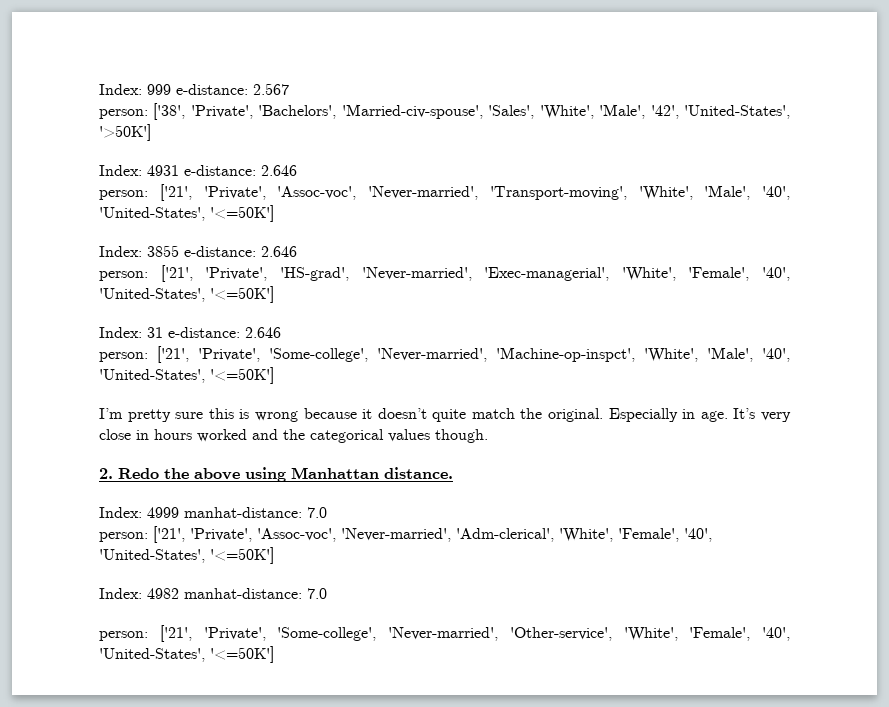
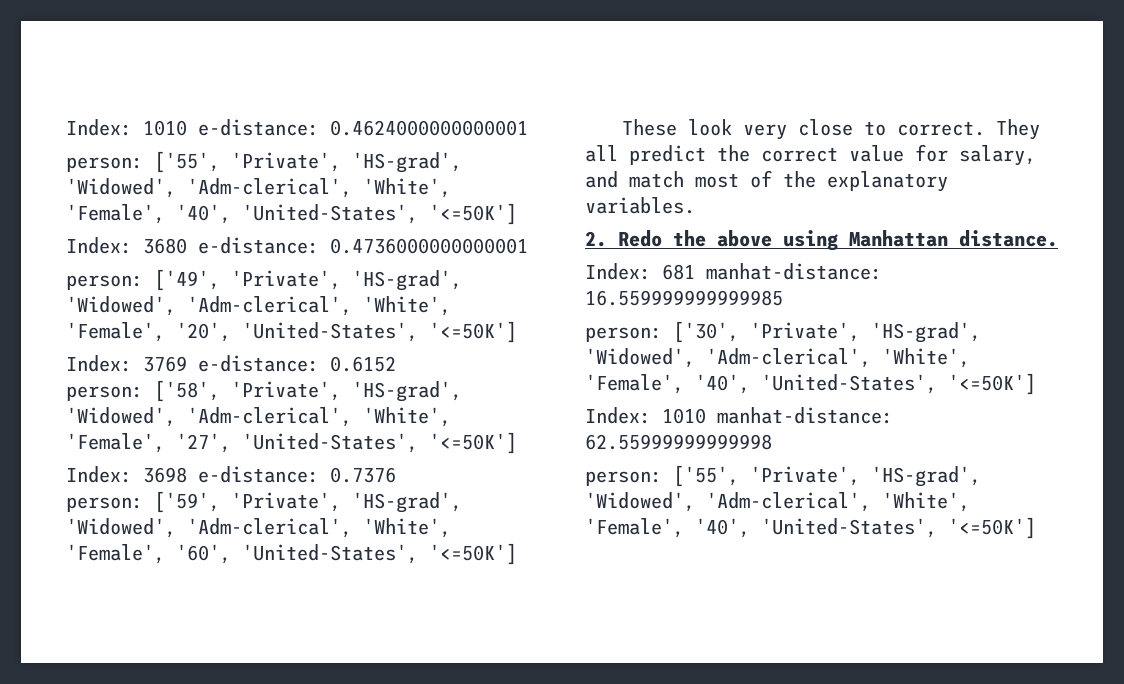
[99,83,289,95] [99,103,791,120] [99,124,151,141] [99,165,297,176] [99,184,790,201] [99,205,274,222] [99,245,297,257] [99,265,790,282] [99,286,274,303] [99,327,281,338] [99,346,790,363] [99,367,274,384] [99,408,791,422] [99,429,488,443] Index: 999 e-distance: 2.567 // person: ['38', 'Private', 'Bachelors', 'Married-civ-spouse', 'Sales', 'White', 'Male', '42', 'United-States', '>50K'] // Index: 4931 e-distance: 2.646 // person: ['21', 'Private', 'Assoc-voc', 'Never-married', 'Transport-moving', 'White', 'Male', '40', 'United-States', '<=50K'] // Index: 3855 e-distance: 2.646 // person: ['21', 'Private', 'HS-grad', 'Never-married', 'Exec-managerial', 'White', 'Female', '40', 'United-States', '<=50K'] // Index: 31 e-distance: 2.646 // person: ['21', 'Private', 'Some-college', 'Never-married', 'Machine-op-inspct', 'White', 'Male', '40', 'United-States', '<=50K'] // I’m pretty sure this is wrong because it doesn’t quite match the original. Especially in age. It’s very close in hours worked and the categorical values though. -> [66,119,528,136] [66,151,462,173] [66,178,451,198] [66,203,517,225] [66,237,528,254] [66,269,462,291] [66,296,451,316] [66,321,517,343] [66,355,396,372] [66,380,462,402] [66,407,451,427] [66,432,517,454] [66,466,396,483] [66,491,462,513] [66,518,451,538] [66,543,517,565] [622,119,1041,140] [585,144,1036,166] [585,170,948,192] [585,197,695,214] Index: 1010 e-distance: 0.4624000000000001 // person: ['55', 'Private', 'HS-grad', 'Widowed', 'Adm-clerical', 'White', 'Female', '40', 'United-States', '<=50K'] // Index: 3680 e-distance: 0.4736000000000001 // person: ['49', 'Private', 'HS-grad', 'Widowed', 'Adm-clerical', 'White', 'Female', '20', 'United-States', '<=50K'] // Index: 3769 e-distance: 0.6152 // person: ['58', 'Private', 'HS-grad', 'Widowed', 'Adm-clerical', 'White', 'Female', '27', 'United-States', '<=50K'] // Index: 3698 e-distance: 0.7376 // person: ['59', 'Private', 'HS-grad', 'Widowed', 'Adm-clerical', 'White', 'Female', '60', 'United-States', '<=50K'] // These look very close to correct. They all predict the correct value for salary, and match most of the explanatory variables.
[147,507,327,518] [99,526,712,543] [99,547,274,564] [99,588,327,599] [99,625,612,642] 4999 manhat-distance: 7.0 // person: ['21', 'Private', 'Assoc-voc', 'Never-married', 'Adm-clerical', 'White', 'Female', '40', 'United-States', '<=50K'] // Index: 4982 manhat-distance: 7.0 // person: ['21', 'Private', 'Some-college', 'Never-married', 'Other-service', -> [662,263,882,280] [585,290,783,306] [585,321,981,343] [585,348,970,368] [585,373,1036,395] [585,407,893,424] [585,434,772,450] [585,465,981,487] [585,492,871,512] 681 manhat-distance: 16.559999999999985 // person: ['30', 'Private', 'HS-grad', 'Widowed', 'Adm-clerical', 'White', 'Female', '40', 'United-States', '<=50K'] // Index: 1010 manhat-distance: 62.55999999999998 // person: ['55', 'Private', 'HS-grad', 'Widowed', 'Adm-clerical',

